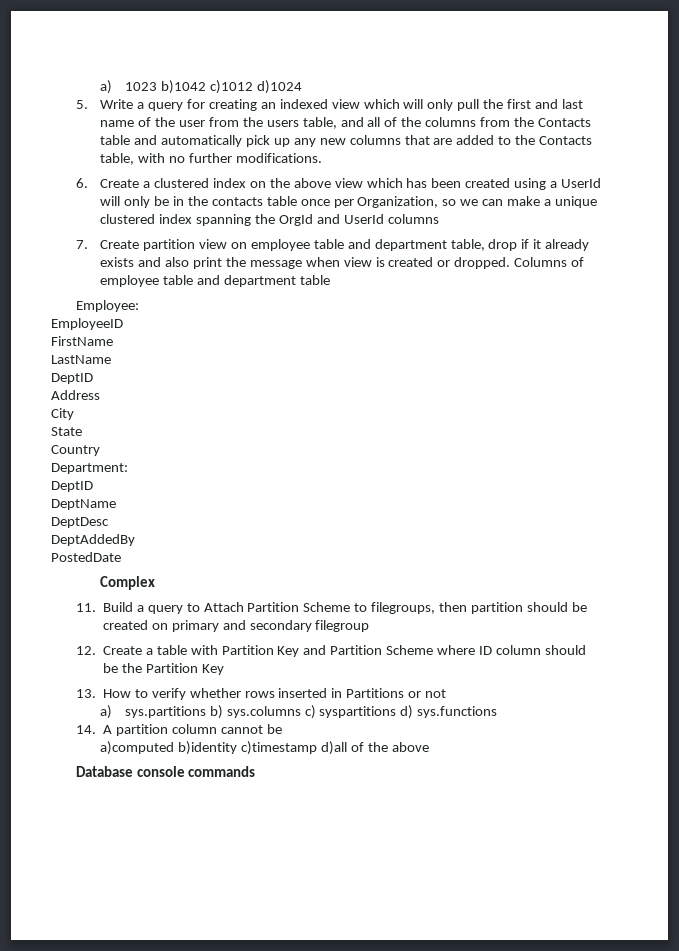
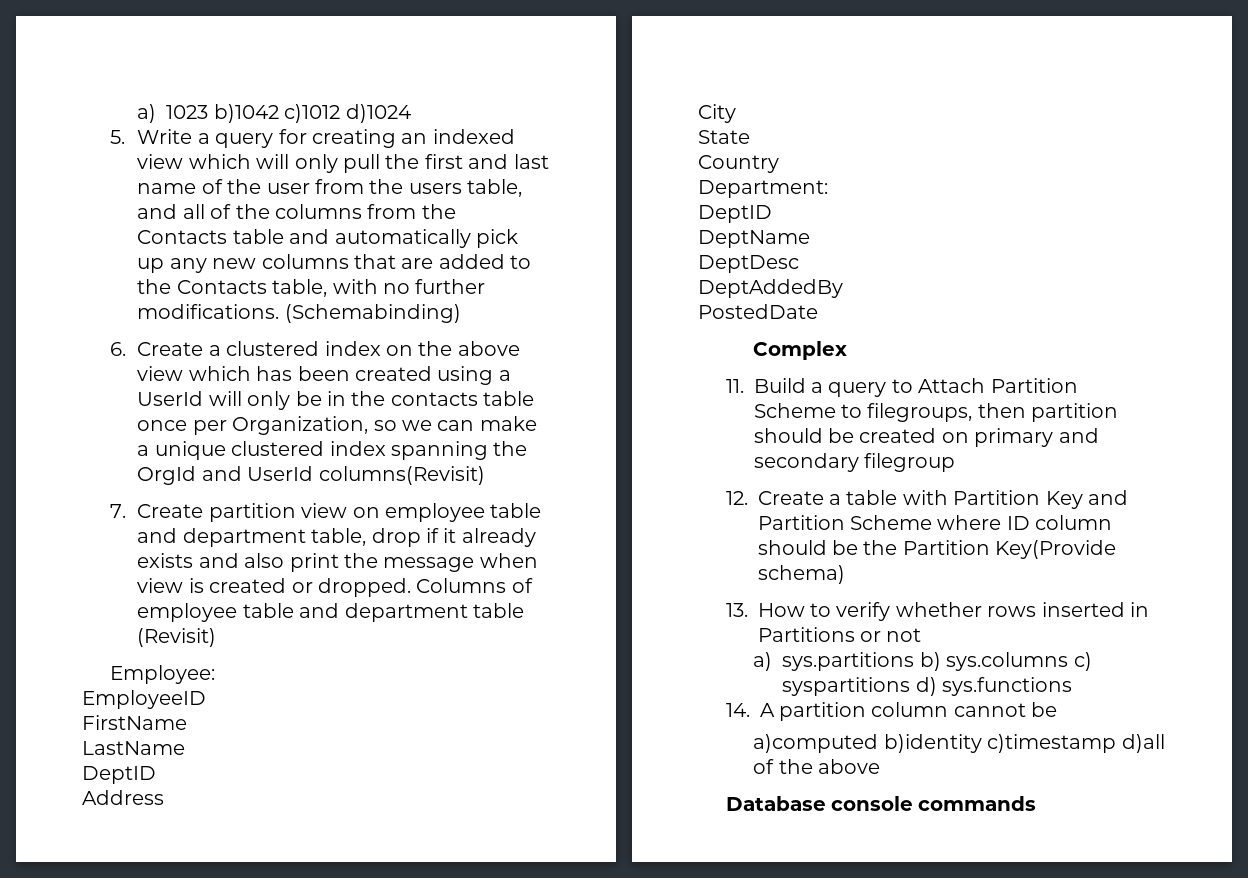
(322, 158) none -> [284,304,461,323] (Schemabinding)
[387,214,439,224] columns -> [318,466,485,485] columns(Revisit)
(330, 280) none -> [137,628,217,647] (Revisit)
[201,664,224,675] Key -> [995,540,1117,559] [757,565,845,584] Key(Provide schema)

